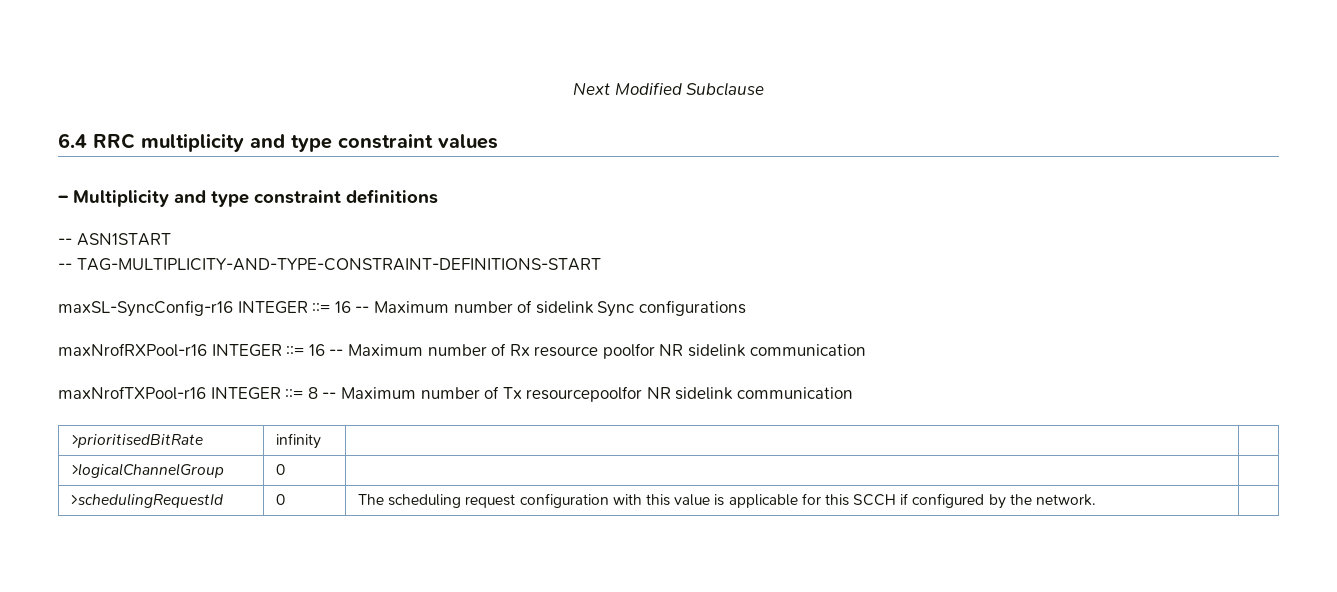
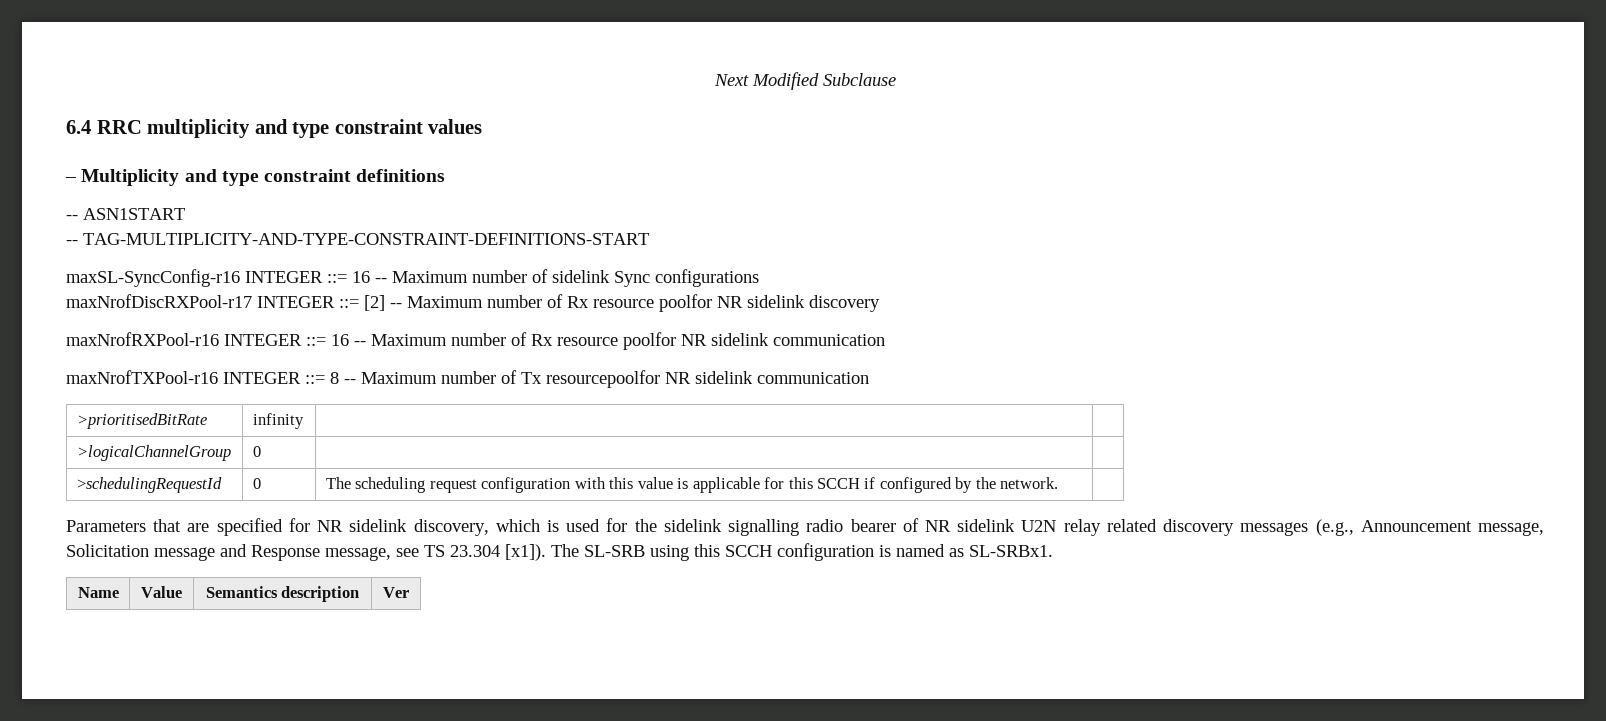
(746, 308) none -> [66,294,880,312] // maxNrofDiscRXPool-r17 INTEGER ::= [2] -- Maximum number of Rx resource poolfor NR sidelink discovery
(1097, 500) none -> [66,518,1544,536] [66,543,1053,561] [77,587,119,598] [141,586,182,598] [205,586,360,602] [383,587,409,598] // Parameters that are specified for NR sidelink discovery, which is used for the sidelink signalling radio bearer of NR sidelink U2N relay related discovery messages (e.g., Announcement message, Solicitation message and Response message, see TS 23.304 [x1]). The SL-SRB using this SCCH configuration is named as SL-SRBx1. // Name | Value | Semantics description | Ver

